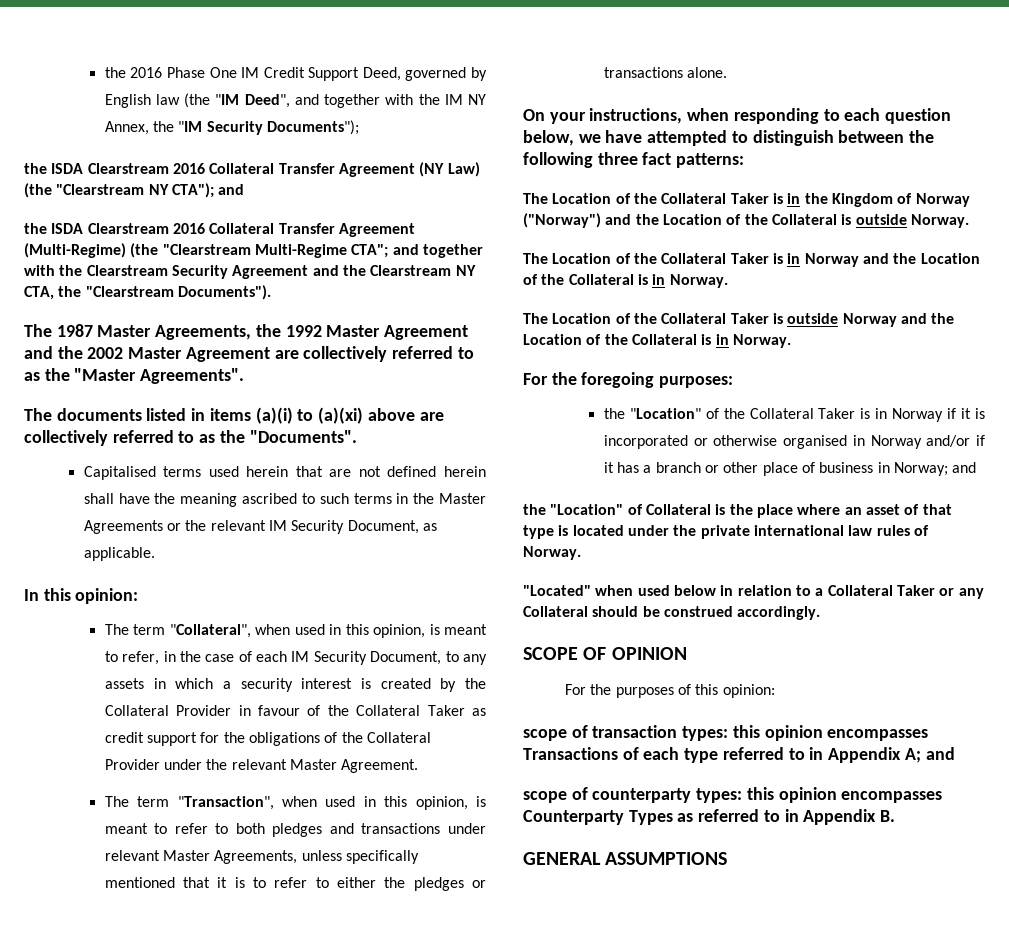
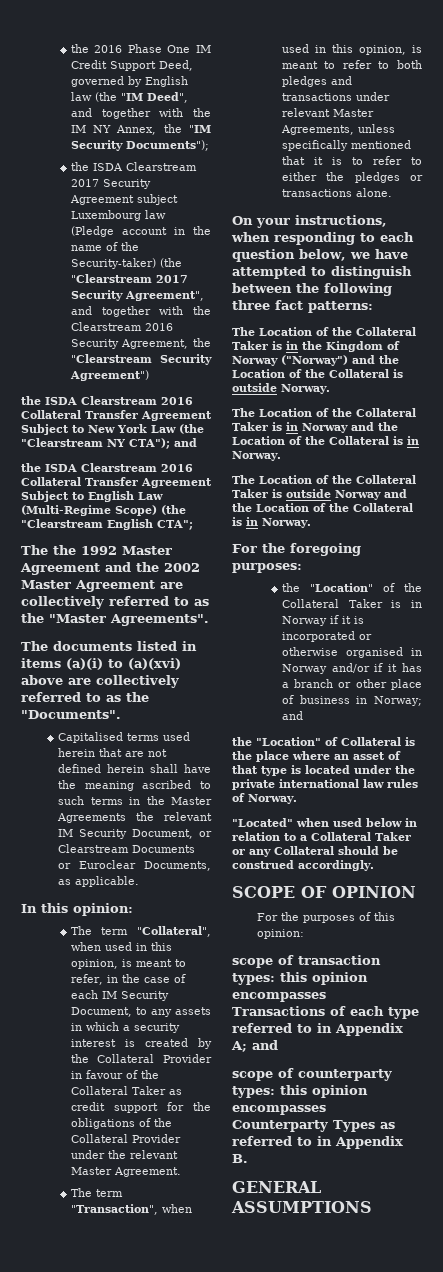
[24,162,480,177] // the ISDA Clearstream 2016 Collateral Transfer Agreement (NY Law) -> [70,162,197,171] [70,179,151,189] [69,194,178,205] [70,210,166,221] [70,226,211,237] [70,242,139,251] [70,258,182,269] [70,274,188,283] [70,290,204,301] [70,306,211,317] [70,322,173,331] [70,338,211,349] [70,354,212,365] [69,370,149,381] [21,396,193,405] [21,410,212,421] [21,424,176,435] // the ISDA Clearstream 2017 Security Agreement subject Luxembourg law (Pledge account in the name of the Security-taker) (the "Clearstream 2017 Security Agreement", and together with the Clearstream 2016 Security Agreement, the "Clearstream Security Agreement") // the ISDA Clearstream 2016 Collateral Transfer Agreement Subject to New York Law
[24,243,347,258] (Multi-Regime) (the "Clearstream Multi-Regime -> [21,491,163,502] [21,505,186,516] [21,519,153,530] Subject to English Law (Multi-Regime Scope) (the "Clearstream English
[392,244,483,258] [24,265,476,279] [24,285,271,300] [24,324,252,340] and together with the Clearstream Security Agreement and the Clearstream NY CTA, the "Clearstream Documents"). // The 1987 Master Agreements, -> [21,545,48,555] // The
[318,407,364,424] (a)(xi) -> [128,658,181,670] (a)(xvi)
[167,523,182,531] or -> (127, 818) none
(419, 527) none -> [199,831,212,837] [58,844,196,853] [58,860,211,871] or Clearstream Documents or Euroclear Documents,

